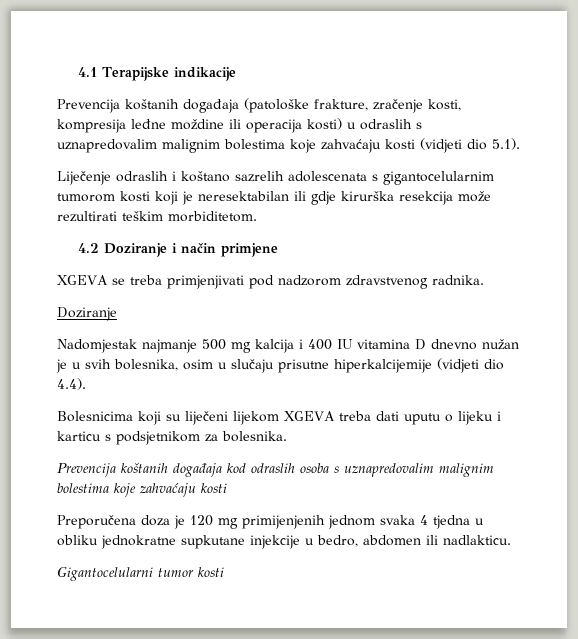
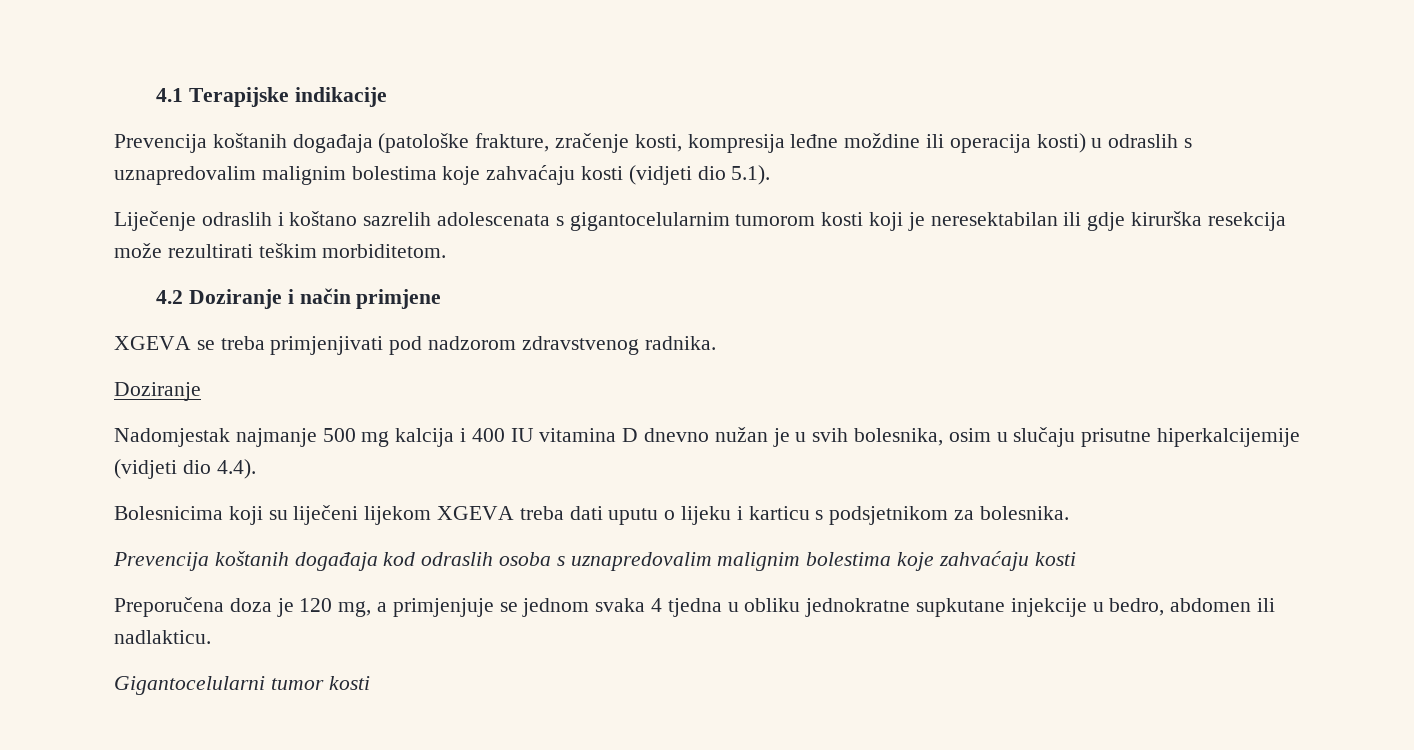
[218,515,325,529] mg primijenjenih -> [338,598,518,617] mg, a primjenjuje se

